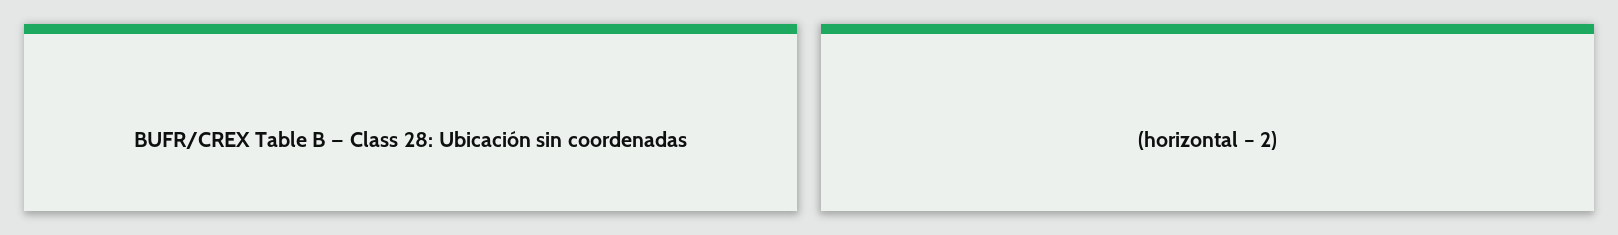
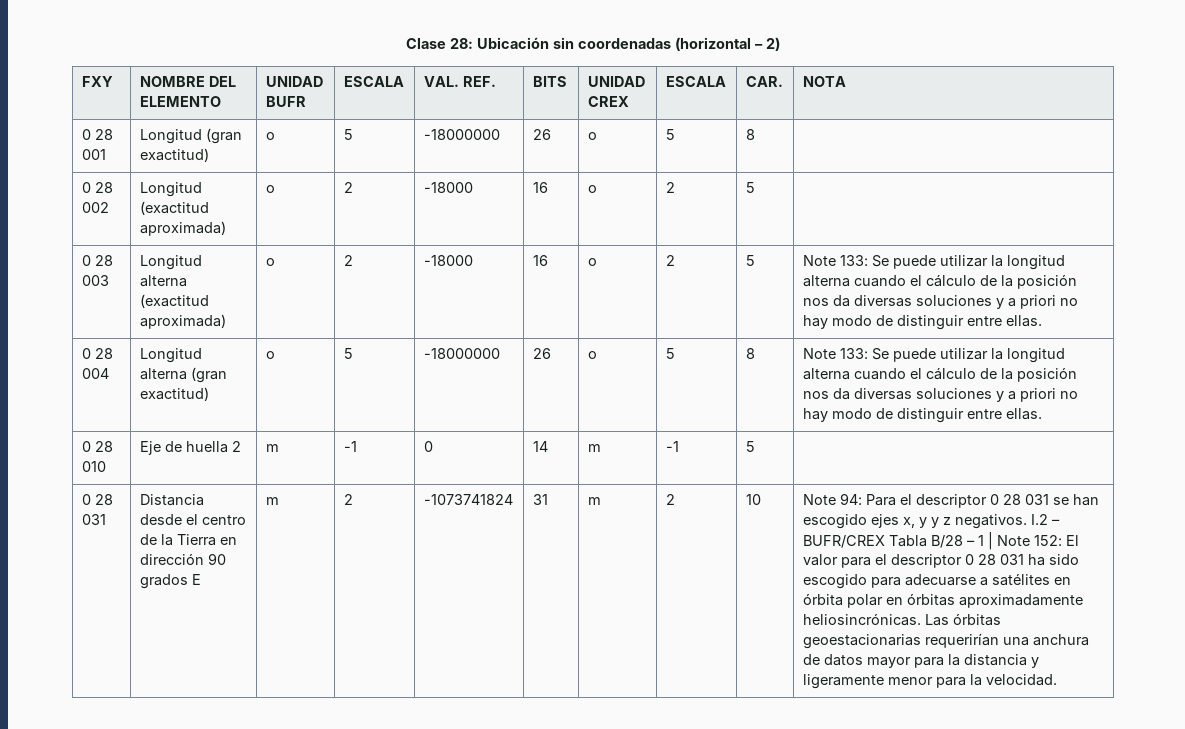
[133,131,398,149] BUFR/CREX Table B — Class -> [406,38,446,49] Clase
(1278, 140) none -> [81,76,113,87] [139,76,236,87] [139,96,221,107] [265,76,323,87] [265,96,306,107] [343,76,404,87] [423,76,496,87] [532,76,567,87] [587,76,645,87] [587,96,629,107] [665,76,726,87] [745,76,783,87] [802,76,846,87] [81,129,113,140] [81,149,106,160] [139,128,242,144] [139,148,209,162] [265,132,275,140] [343,129,353,140] [423,129,500,140] [532,129,551,140] [587,132,597,140] [665,129,675,140] [745,129,755,140] [81,182,113,193] [81,202,109,213] [139,182,202,197] [139,201,209,215] [139,221,226,236] [265,185,275,193] [343,182,353,193] [423,182,473,193] [532,182,548,193] [587,185,597,193] [665,182,675,193] [745,182,755,193] [81,255,113,266] [81,275,109,286] [139,255,202,270] [139,275,187,287] [139,294,209,308] [139,314,226,329] [265,258,275,266] [343,255,353,266] [423,255,473,266] [532,255,548,266] [587,258,597,266] [665,255,675,266] [745,255,755,266] [802,255,1065,270] [802,274,1077,289] [802,295,1078,309] [802,315,1042,330] [81,348,113,359] [81,368,109,379] [139,348,202,363] [139,367,227,383] [139,387,209,401] [265,351,275,359] [343,348,353,359] [423,348,500,359] [532,348,551,359] [587,351,597,359] [665,348,675,359] [745,348,755,359] [802,348,1065,363] [802,367,1077,382] [802,388,1078,402] [802,408,1042,423] [81,441,113,452] [81,461,106,472] [139,441,241,455] [265,444,279,452] [343,441,357,452] [423,441,433,452] [532,441,548,452] [587,444,601,452] [665,441,679,452] [745,441,755,452] [81,494,113,505] [81,514,106,525] [139,494,204,506] [139,514,246,525] [139,534,237,546] [139,553,226,565] [139,574,201,589] [265,497,279,505] [343,494,353,505] [423,494,513,505] [532,494,548,505] [587,497,601,505] [665,494,675,505] [745,494,761,505] [802,493,1099,508] [802,514,1060,529] [802,532,1079,550] [802,554,1079,568] [802,573,1071,589] [802,593,1083,608] [802,613,1001,626] [802,633,1089,649] [802,654,1039,668] [802,674,1057,689] // FXY | NOMBRE DEL ELEMENTO | UNIDAD BUFR | ESCALA | VAL. REF. | BITS | UNIDAD CREX | ESCALA | CAR. | NOTA // 0 28 001 | Longitud (gran exactitud) | o | 5 | -18000000 | 26 | o | 5 | 8 | // 0 28 002 | Longitud (exactitud aproximada) | o | 2 | -18000 | 16 | o | 2 | 5 | // 0 28 003 | Longitud alterna (exactitud aproximada) | o | 2 | -18000 | 16 | o | 2 | 5 | Note 133: Se puede utilizar la longitud alterna cuando el cálculo de la posición nos da diversas soluciones y a priori no hay modo de distinguir entre ellas. // 0 28 004 | Longitud alterna (gran exactitud) | o | 5 | -18000000 | 26 | o | 5 | 8 | Note 133: Se puede utilizar la longitud alterna cuando el cálculo de la posición nos da diversas soluciones y a priori no hay modo de distinguir entre ellas. // 0 28 010 | Eje de huella 2 | m | -1 | 0 | 14 | m | -1 | 5 | // 0 28 031 | Distancia desde el centro de la Tierra en dirección 90 grados E | m | 2 | -1073741824 | 31 | m | 2 | 10 | Note 94: Para el descriptor 0 28 031 se han escogido ejes x, y y z negativos. I.2 – BUFR/CREX Tabla B/28 – 1 | Note 152: El valor para el descriptor 0 28 031 ha sido escogido para adecuarse a satélites en órbita polar en órbitas aproximadamente heliosincrónicas. Las órbitas geoestacionarias requerirían una anchura de datos mayor para la distancia y ligeramente menor para la velocidad.

